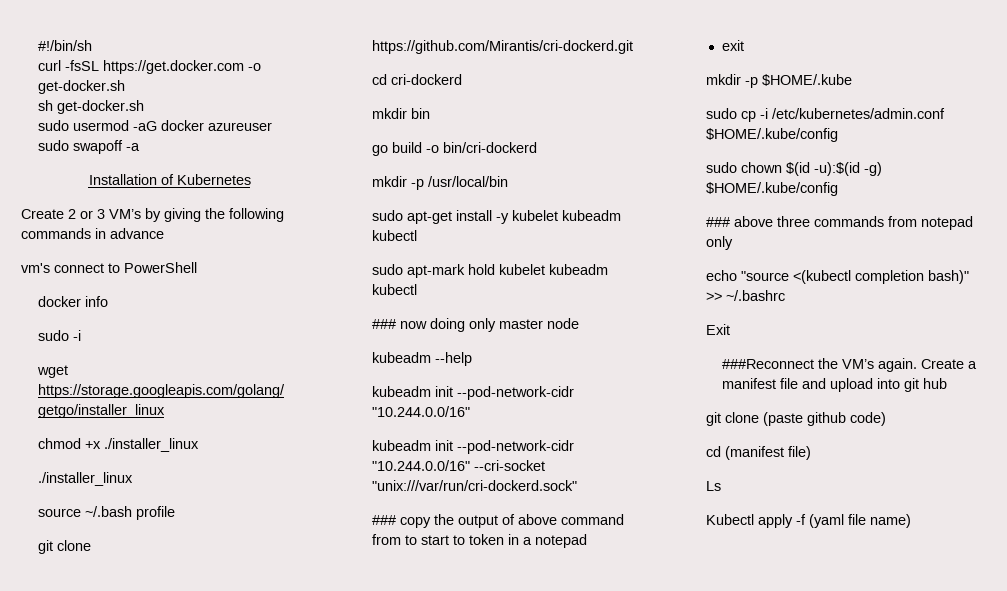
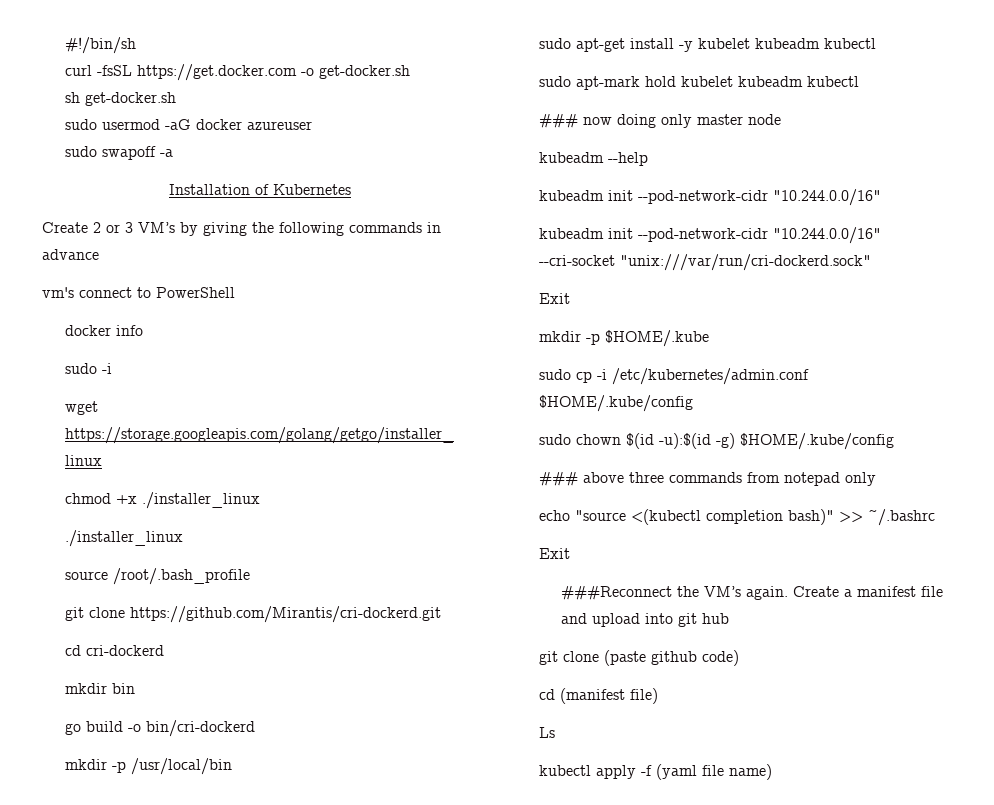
[84,506,175,520] ~/.bash profile -> [112,568,250,585] /root/.bash_profile
[371,514,624,528] [371,534,587,548] [721,40,744,51] ### copy the output of above command from to start to token in a notepad // exit -> [538,293,570,304] Exit
[705,514,754,525] Kubectl -> [538,765,591,776] kubectl

